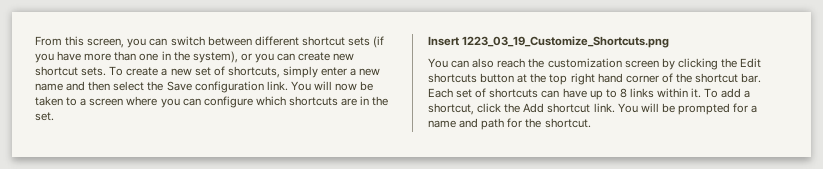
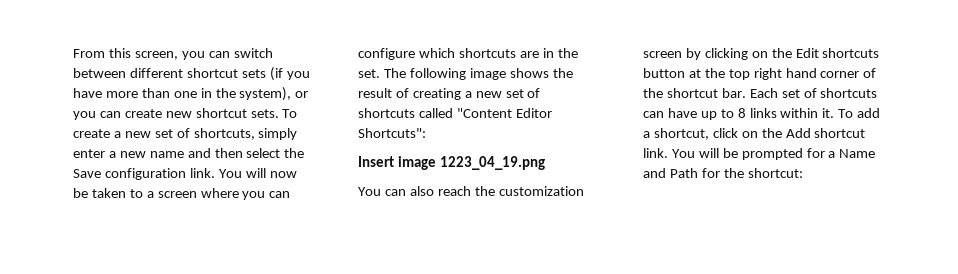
(54, 116) none -> [383,68,573,80] [358,88,541,100] [358,108,552,118] [358,128,426,138] The following image shows the result of creating a new set of shortcuts called "Content Editor Shortcuts":
[462,36,670,48] 1223_03_19_Customize_Shortcuts.png -> [397,156,545,170] image 1223_04_19.png
(718, 64) none -> [751,51,768,58] on
(502, 108) none -> [741,131,758,138] on
[428,118,505,130] name and path -> [839,149,876,158] [643,168,698,178] Name and Path
[544,118,591,128] shortcut. -> [747,168,803,178] shortcut:

